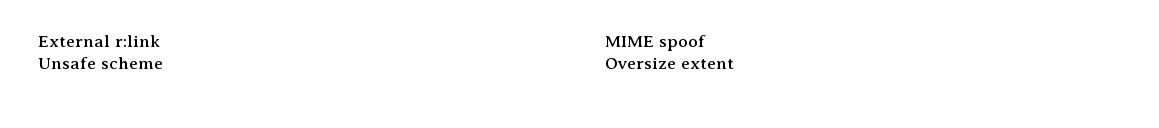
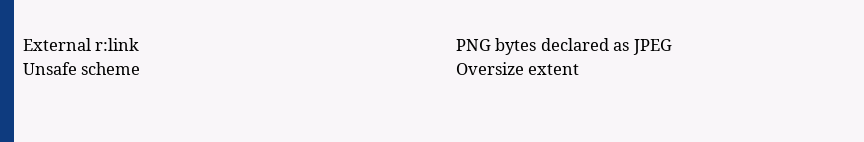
[605,35,706,51] MIME spoof -> [456,38,672,55] PNG bytes declared as JPEG

